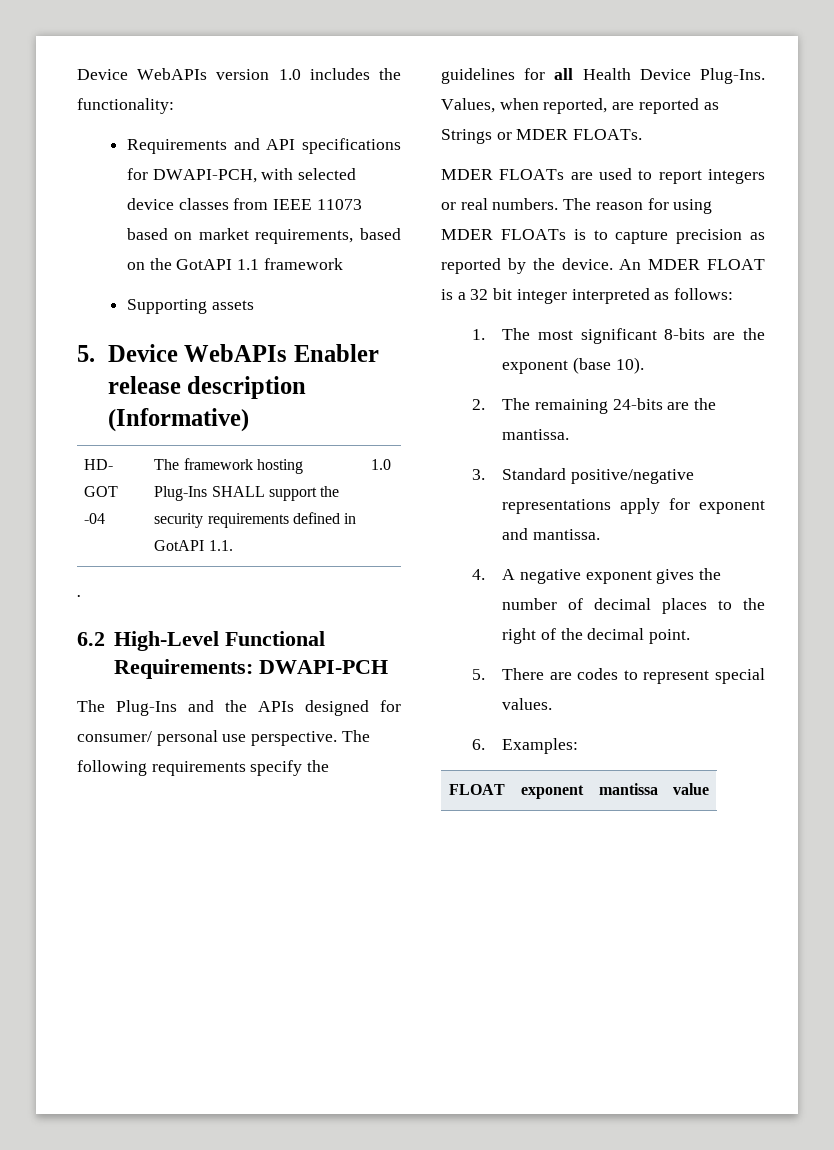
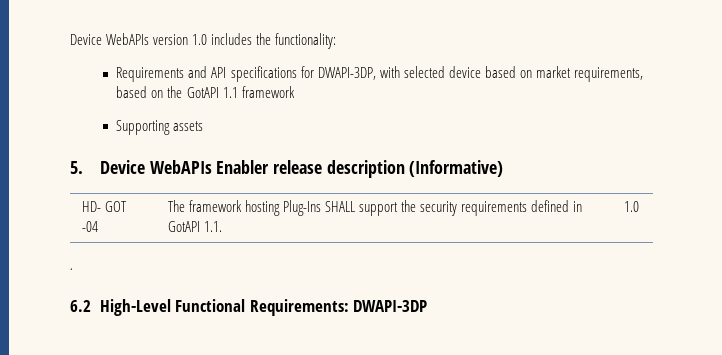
[152,169,257,183] DWAPI-PCH, -> [317,67,376,80] DWAPI-3DP,
[178,198,362,210] classes from IEEE 11073 -> (481, 72) none
[258,660,388,674] [77,700,401,716] [77,730,370,746] [77,760,330,776] [441,68,765,84] [441,98,719,114] [441,129,643,144] [441,168,765,184] [441,198,713,214] [441,229,765,244] [441,258,765,274] [441,288,734,304] [471,328,765,344] [502,357,644,374] [471,398,717,414] [502,429,570,440] [471,468,694,484] [502,498,765,514] [502,528,600,540] [471,568,722,584] [502,598,765,614] [502,628,691,644] [471,668,765,684] [502,698,553,710] [471,738,579,754] [449,784,505,795] [520,785,584,799] [598,783,658,795] [673,783,709,795] DWAPI-PCH // The Plug-Ins and the APIs designed for consumer/ personal use perspective. The following requirements specify the guidelines for all Health Device Plug-Ins. Values, when reported, are reported as Strings or MDER FLOATs. // MDER FLOATs are used to report integers or real numbers. The reason for using MDER FLOATs is to capture precision as reported by the device. An MDER FLOAT is a 32 bit integer interpreted as follows: // 1. The most significant 8-bits are the exponent (base 10). // 2. The remaining 24-bits are the mantissa. // 3. Standard positive/negative representations apply for exponent and mantissa. // 4. A negative exponent gives the number of decimal places to the right of the decimal point. // 5. There are codes to represent special values. // 6. Examples: // FLOAT | exponent | mantissa | value -> [353,300,428,312] DWAPI-3DP

